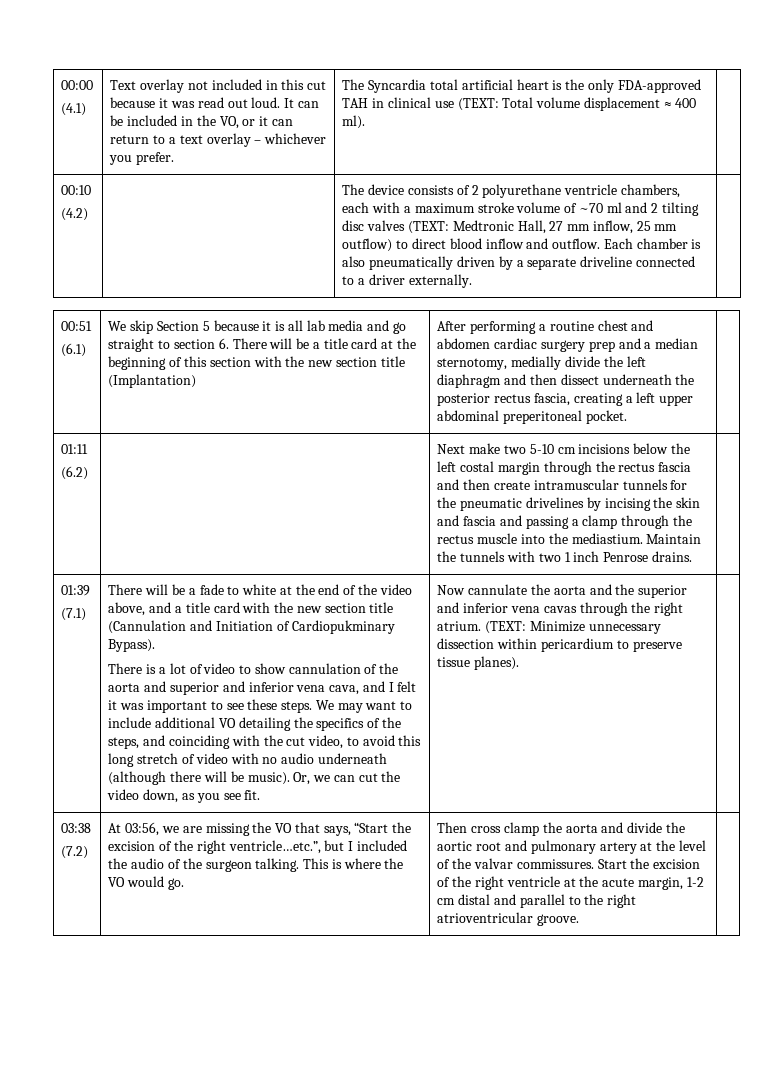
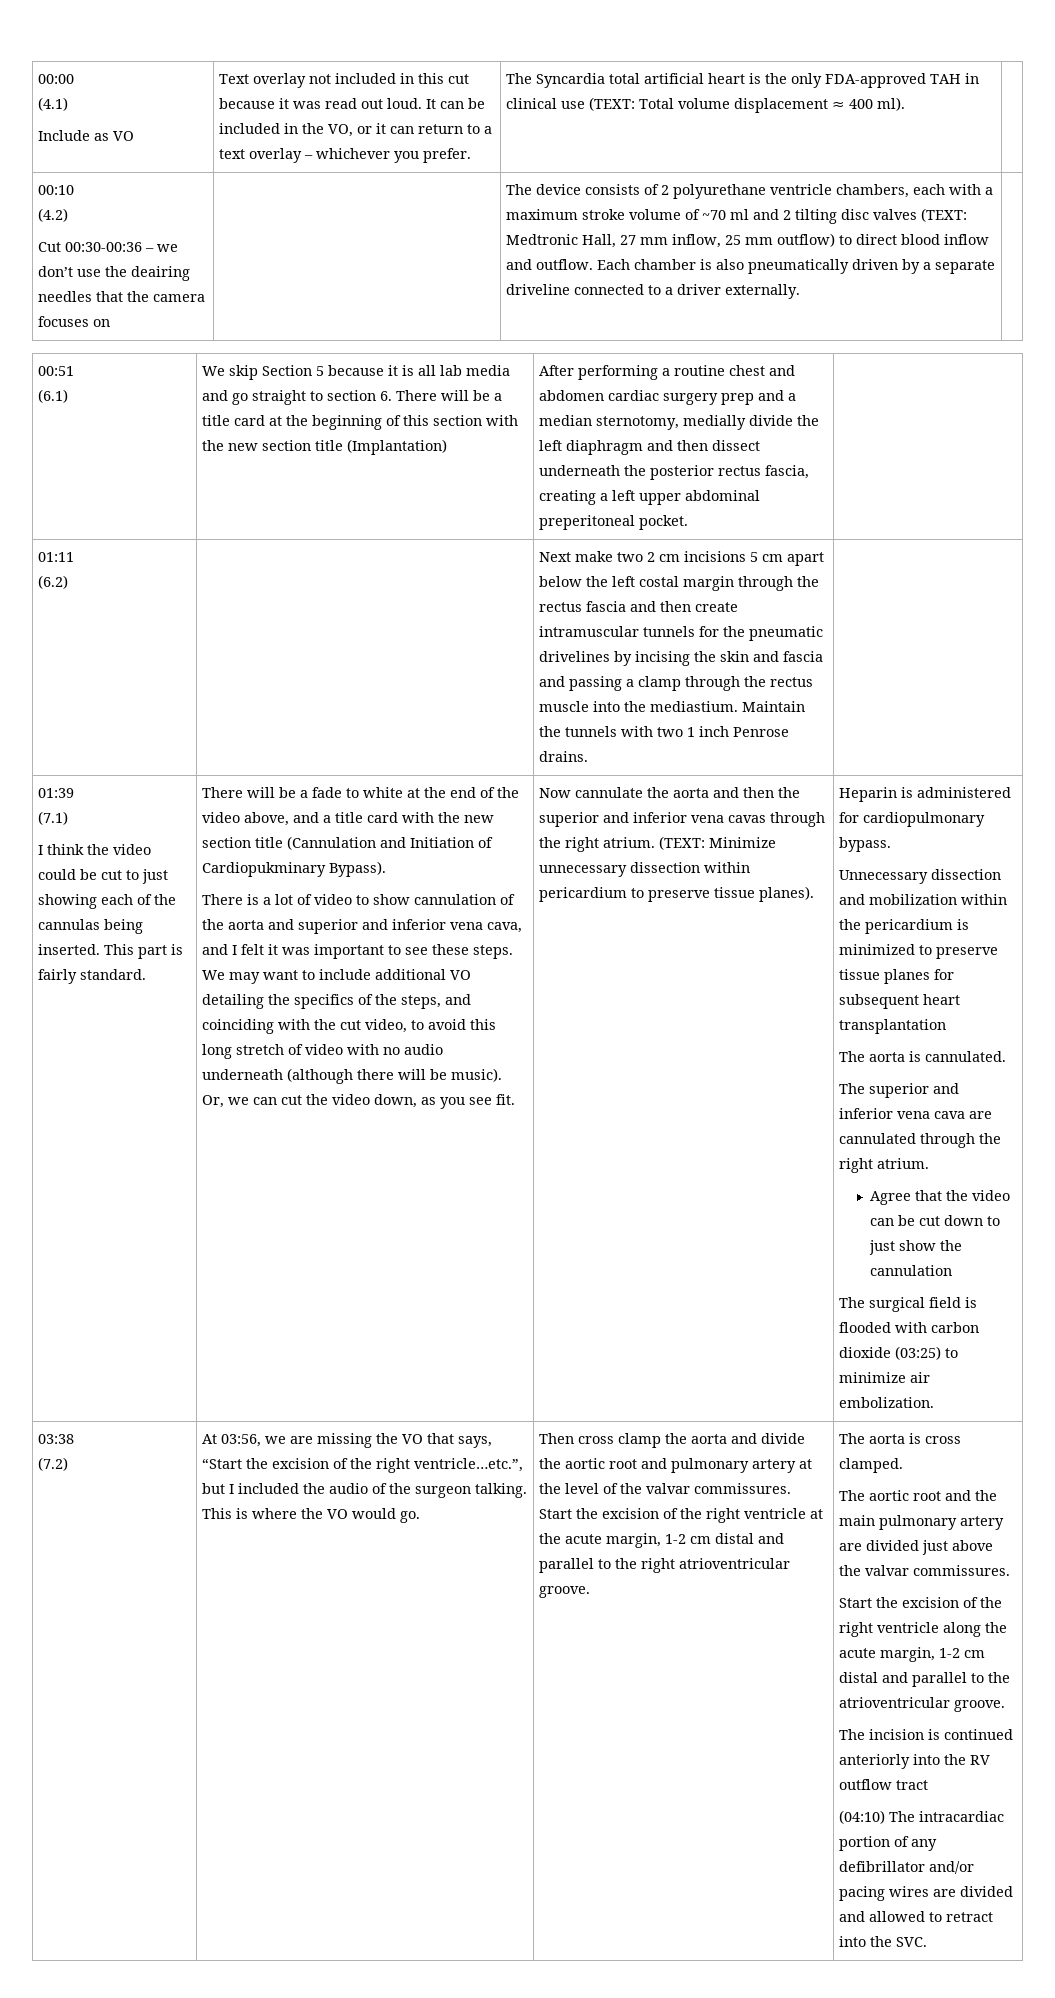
(87, 109) none -> [38,130,135,141] // Include as VO
(89, 214) none -> [38,242,179,252] [38,266,191,281] [38,291,206,302] [38,316,111,327] // Cut 00:30-00:36 – we don’t use the deairing needles that the camera focuses on
[529,444,554,454] 5-10 -> [647,552,656,562] 2
(631, 449) none -> [750,552,825,566] 5 cm apart
(87, 614) none -> [38,844,152,855] [38,869,169,884] [38,894,177,909] [38,919,144,934] [38,944,184,959] [38,969,147,984] // I think the video could be cut to just showing each of the cannulas being inserted. This part is fairly standard.
(612, 589) none -> [743,787,775,798] then
(520, 663) none -> [839,787,1012,802] [839,812,986,827] [839,837,892,852] [839,869,1002,884] [839,894,1008,905] [839,919,970,934] [839,944,999,959] [839,969,955,984] [839,994,961,1009] [839,1019,947,1034] [839,1051,1007,1062] [839,1083,960,1098] [839,1108,993,1119] [839,1133,1002,1148] [839,1158,930,1173] [869,1190,1010,1205] [869,1215,1000,1226] [868,1240,962,1255] [869,1265,952,1276] [839,1297,978,1312] [839,1322,980,1333] [839,1346,959,1360] [839,1372,931,1383] [839,1397,935,1408] Heparin is administered for cardiopulmonary bypass. // Unnecessary dissection and mobilization within the pericardium is minimized to preserve tissue planes for subsequent heart transplantation // The aorta is cannulated. // The superior and inferior vena cava are cannulated through the right atrium. // Agree that the video can be cut down to just show the cannulation // The surgical field is flooded with carbon dioxide (03:25) to minimize air embolization.
(580, 920) none -> [839,1433,962,1444] [839,1458,904,1473] [839,1490,998,1501] [839,1515,1005,1530] [839,1540,994,1555] [839,1565,1011,1576] [839,1597,1003,1608] [839,1622,1008,1637] [839,1647,986,1662] [839,1672,1011,1687] [839,1697,1006,1712] [839,1729,1014,1740] [839,1754,991,1769] [839,1779,929,1790] [839,1810,1005,1824] [839,1836,938,1851] [839,1861,975,1874] [839,1886,1014,1901] [839,1911,994,1922] [839,1936,928,1947] The aorta is cross clamped. // The aortic root and the main pulmonary artery are divided just above the valvar commissures. // Start the excision of the right ventricle along the acute margin, 1-2 cm distal and parallel to the atrioventricular groove. // The incision is continued anteriorly into the RV outflow tract // (04:10) The intracardiac portion of any defibrillator and/or pacing wires are divided and allowed to retract into the SVC.

